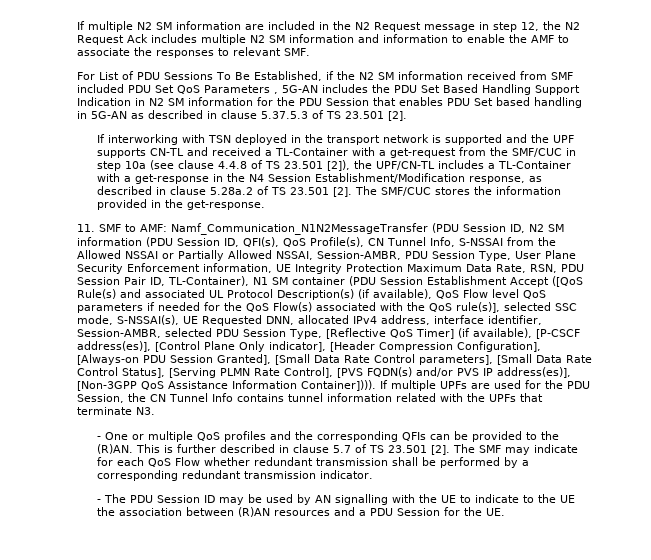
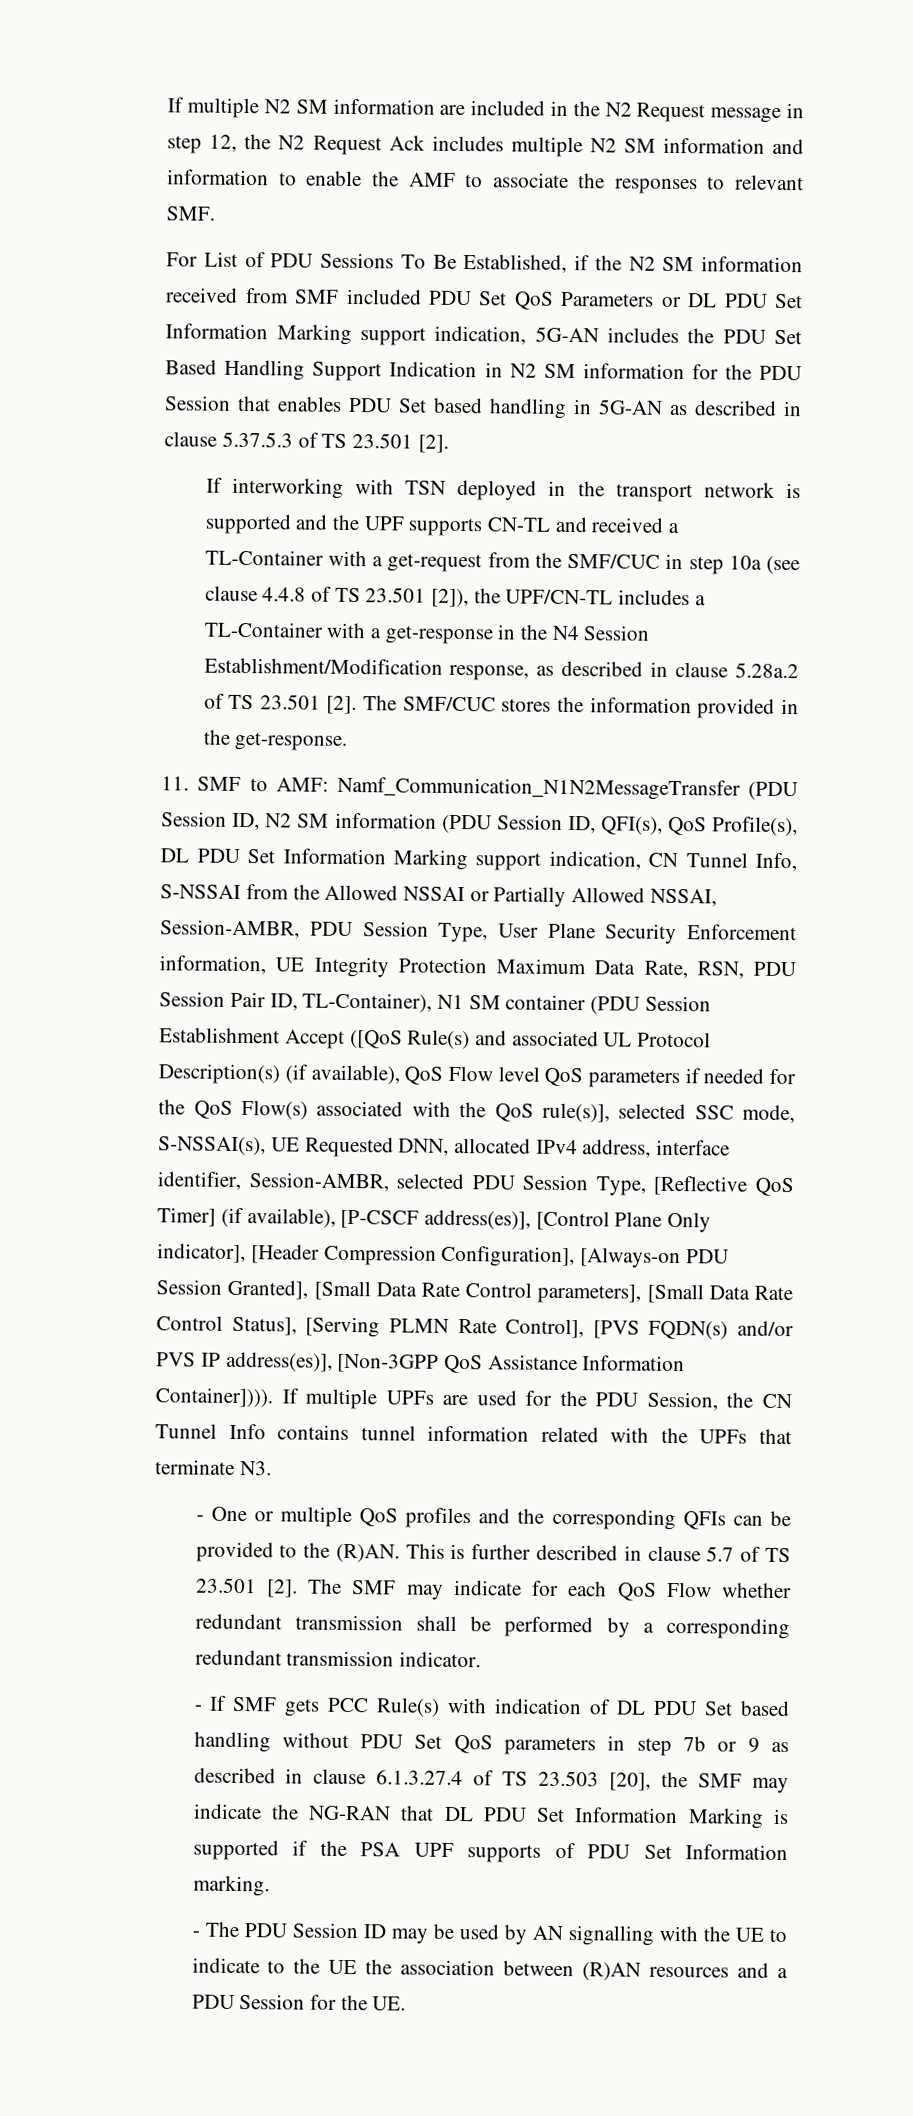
[273,92,278,94] , -> [660,293,803,309] [165,323,527,346] or DL PDU Set Information Marking support indication,
(364, 242) none -> [160,848,641,871] DL PDU Set Information Marking support indication,
(374, 474) none -> [193,1695,791,1717] [193,1731,790,1757] [193,1767,789,1794] [192,1803,790,1829] [192,1839,788,1863] [192,1875,270,1897] // - If SMF gets PCC Rule(s) with indication of DL PDU Set based handling without PDU Set QoS parameters in step 7b or 9 as described in clause 6.1.3.27.4 of TS 23.503 [20], the SMF may indicate the NG-RAN that DL PDU Set Information Marking is supported if the PSA UPF supports of PDU Set Information marking.

